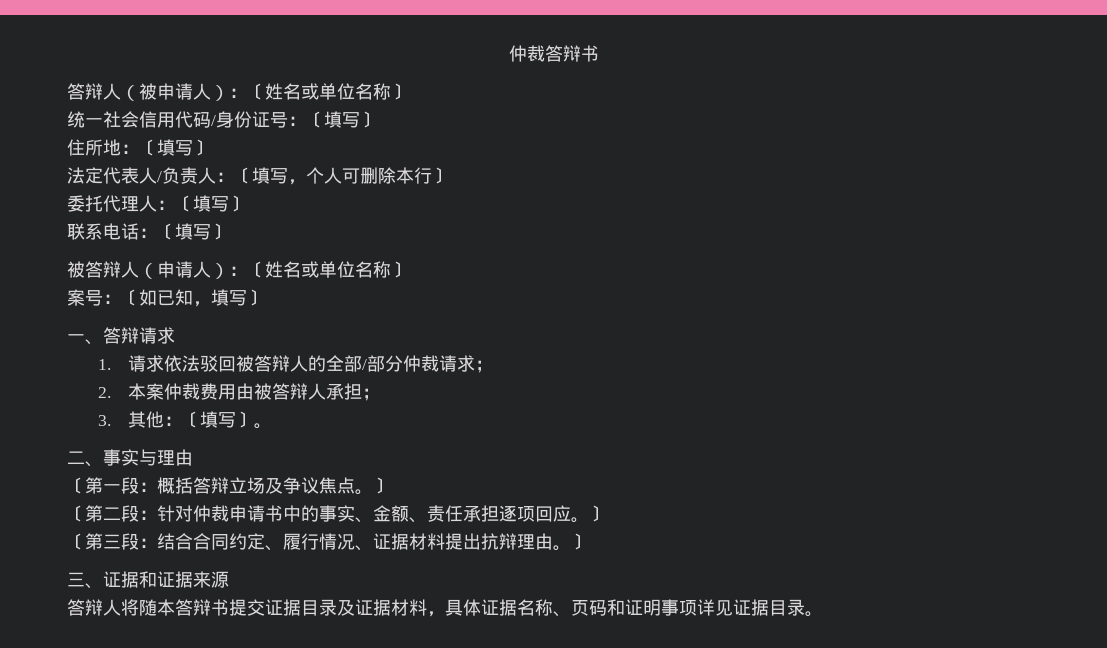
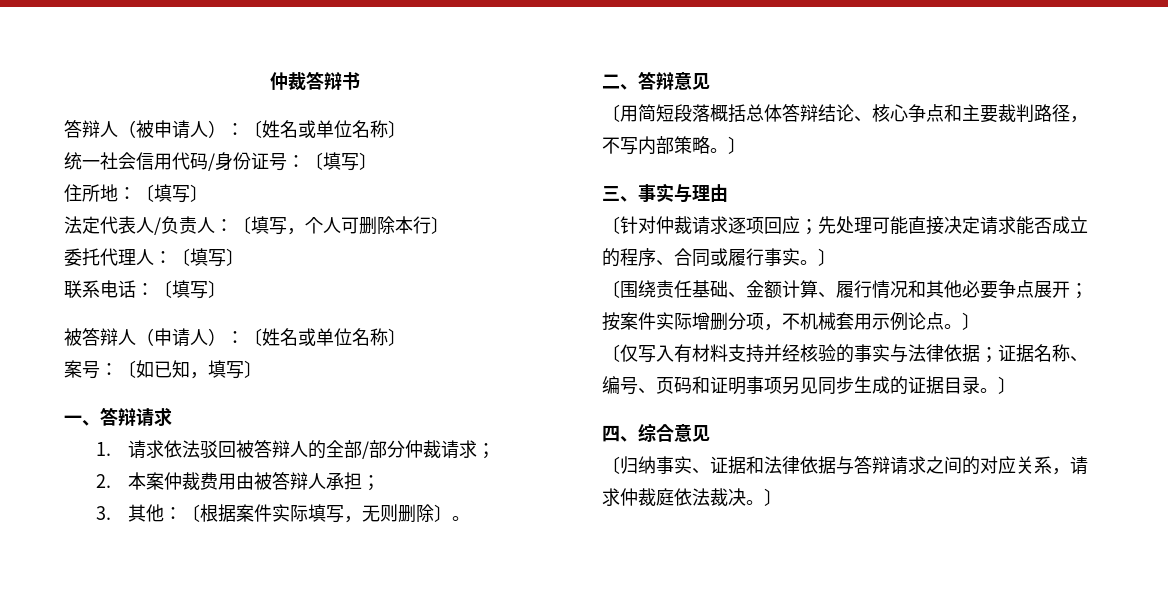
[200,411,273,429] [67,449,193,467] [67,477,391,495] [67,505,607,523] [67,533,589,551] [67,571,229,589] [67,599,481,617] 填写〕。 // 二、事实与理由 // 〔第一段：概括答辩立场及争议焦点。〕 // 〔第二段：针对仲裁申请书中的事实、金额、责任承担逐项回应。〕 // 〔第三段：结合合同约定、履行情况、证据材料提出抗辩理由。〕 // 三、证据和证据来源 // 答辩人将随本答辩书提交证据目录及证据材料，具体 -> [199,504,470,523] [602,71,710,90] [602,104,1088,123] [602,136,746,155] [602,183,728,203] [602,216,1088,235] [602,248,836,267] [602,280,1088,299] [602,312,980,331] [602,344,998,363] 根据案件实际填写，无则删除〕。 // 二、答辩意见 // 〔用简短段落概括总体答辩结论、核心争点和主要裁判路径，不写内部策略。〕 // 三、事实与理由 // 〔针对仲裁请求逐项回应；先处理可能直接决定请求能否成立的程序、合同或履行事实。〕 // 〔围绕责任基础、金额计算、履行情况和其他必要争点展开；按案件实际增删分项，不机械套用示例论点。〕 // 〔仅写入有材料支持并经核验的事实与法律依据；
(571, 614) none -> [602,376,656,395] 编号、
[697,599,823,617] 详见证据目录。 -> [782,376,1016,395] [602,423,710,442] [602,456,1088,475] [602,488,782,506] 另见同步生成的证据目录。〕 // 四、综合意见 // 〔归纳事实、证据和法律依据与答辩请求之间的对应关系，请求仲裁庭依法裁决。〕

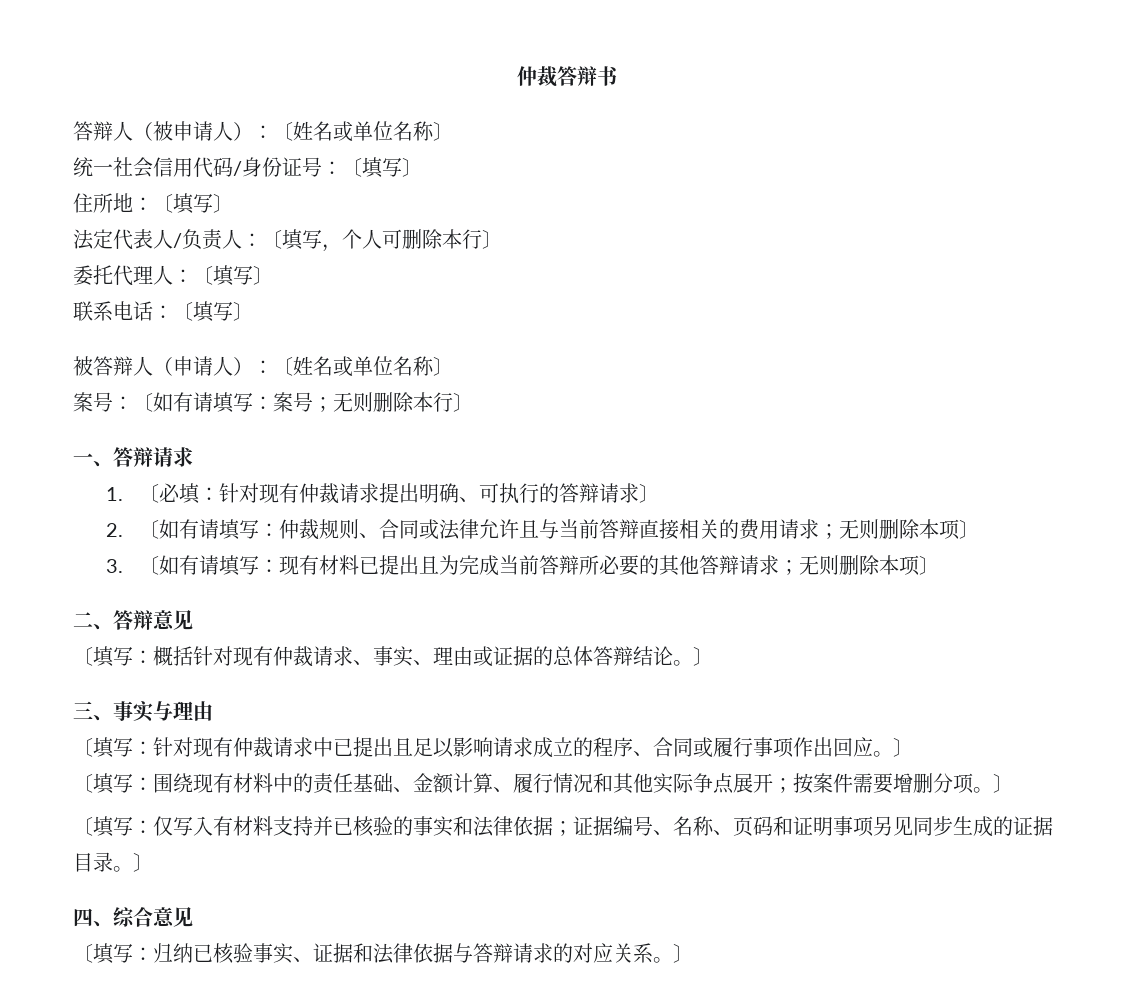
[154,360,244,379] 已知，填写 -> [173,392,453,413] 有请填写：案号；无则删除本行
[127,440,495,459] [95,472,380,491] [95,504,470,523] [602,71,710,90] [602,104,1088,123] [602,136,710,155] 请求依法驳回被答辩人的全部/部分仲裁请求； // 2.本案仲裁费用由被答辩人承担； // 3.其他：〔根据案件实际填写，无则删除〕。 // 二、答辩意见 // 〔用简短段落概括总体答辩结论、核心争点和主要裁判路径，不写内部策略 -> [139,483,660,504] [106,519,980,540] [106,555,940,576] [73,610,193,630] [73,646,673,667] 〔必填：针对现有仲裁请求提出明确、可执行的答辩请求〕 // 2.〔如有请填写：仲裁规则、合同或法律允许且与当前答辩直接相关的费用请求；无则删除本项〕 // 3.〔如有请填写：现有材料已提出且为完成当前答辩所必要的其他答辩请求；无则删除本项〕 // 二、答辩意见 // 〔填写：概括针对现有仲裁请求、事实、理由或证据的总体答辩结论
[620,216,1052,235] 针对仲裁请求逐项回应；先处理可能直接决定请求能否 -> [93,737,533,758] 填写：针对现有仲裁请求中已提出且足以影响请求
[782,248,836,266] [602,280,656,298] 实。〕 // 〔围绕 -> [773,737,913,758] [73,773,313,794] 项作出回应。〕 // 〔填写：围绕现有材料中的
[962,280,998,299] 必要 -> [653,773,694,794] 实际
[656,312,692,330] 实际 -> [853,773,893,794] 需要
[764,312,980,331] [602,344,620,362] ，不机械套用示例论点。〕 // 〔 -> [973,774,1013,793] [73,816,153,837] 。〕 // 〔填写：
[782,344,800,362] 经 -> [333,817,353,835] 已
[890,344,908,363] 与 -> [453,816,473,836] 和
[1034,344,1088,362] [602,376,638,395] 名称、编号 -> [613,816,714,836] 编号、名称
[620,456,656,474] 归纳 -> [93,943,253,964] 填写：归纳已核验
[926,456,962,474] 之间 -> (553, 953) none
[1052,456,1088,475] [602,488,746,506] ，请求仲裁庭依法裁决 -> (653, 953) none

